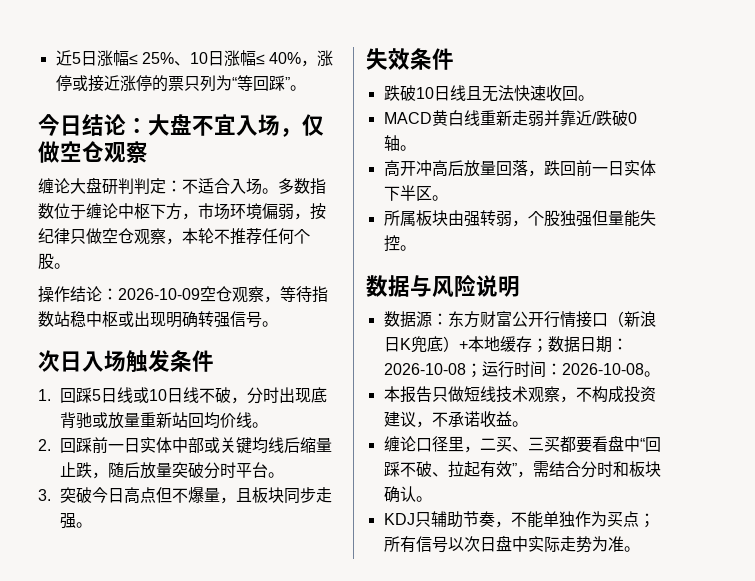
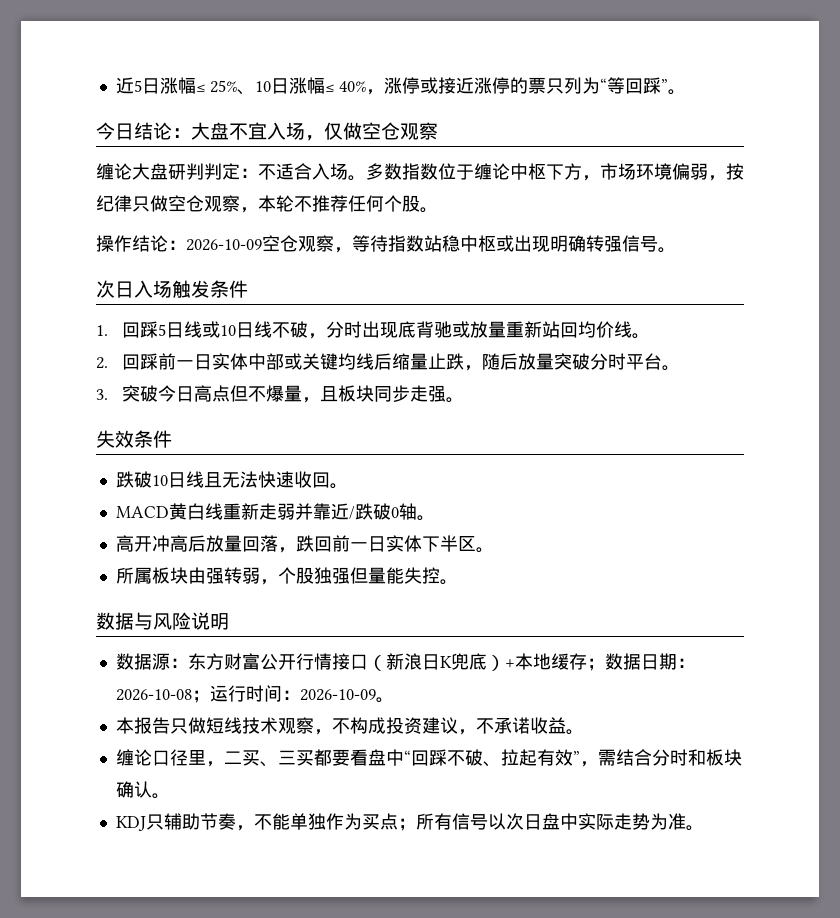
[561,363,644,375] 2026-10-08 -> [299,689,376,701] 2026-10-09

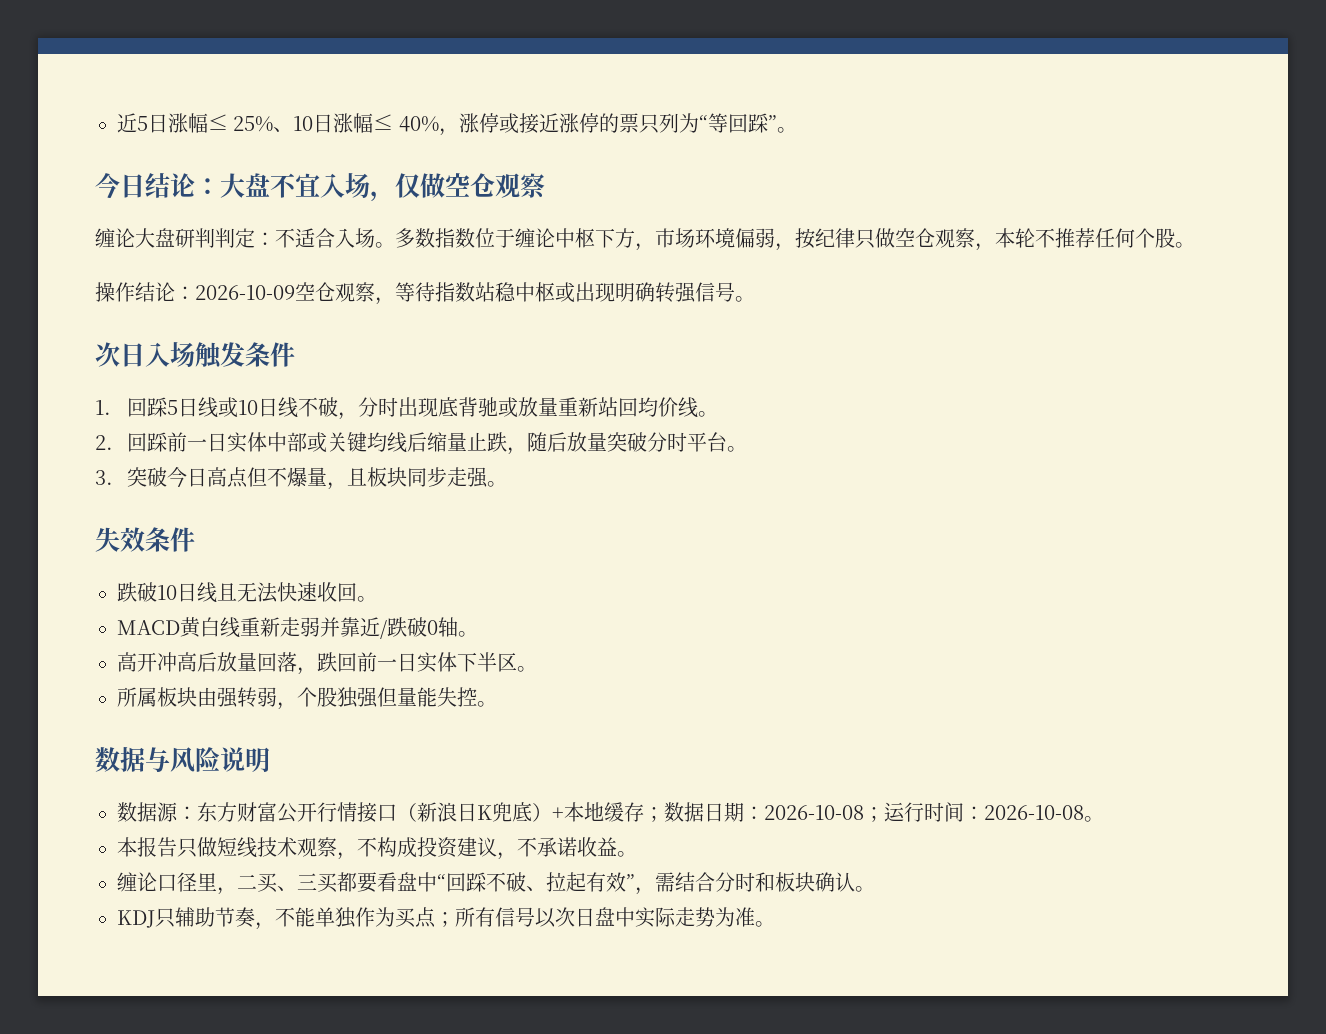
[299,689,376,701] 2026-10-09 -> [984,805,1084,820] 2026-10-08

